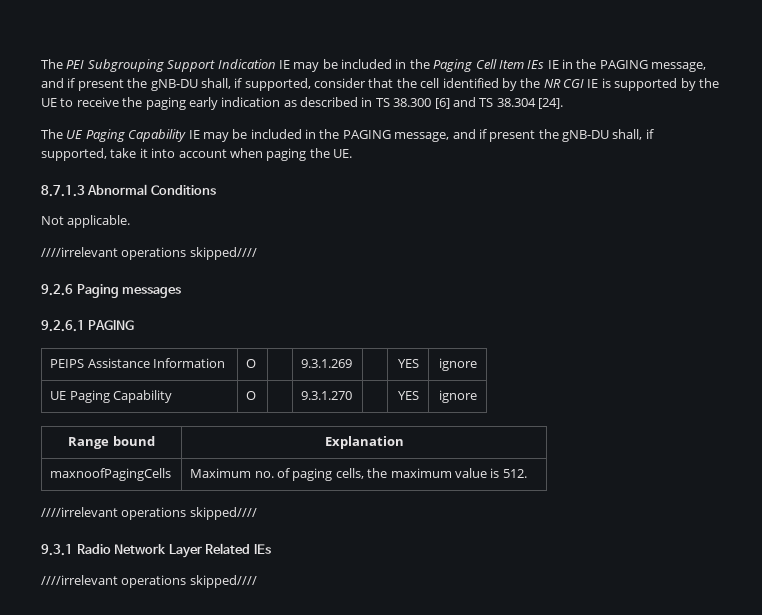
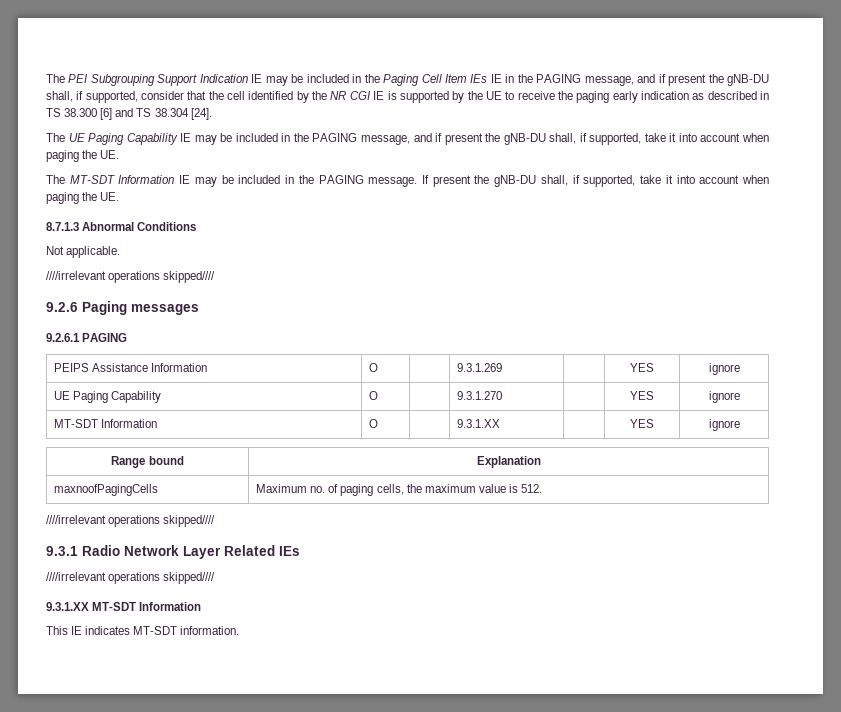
(352, 153) none -> [46,175,770,187] [46,192,120,204] // The MT-SDT Information IE may be included in the PAGING message. If present the gNB-DU shall, if supported, take it into account when paging the UE.
(477, 396) none -> [54,419,158,428] [369,419,379,428] [457,419,501,428] [630,419,654,428] [708,419,740,431] // MT-SDT Information | O | | 9.3.1.XX | | YES | ignore
(257, 581) none -> [46,602,202,611] [46,626,240,635] // 9.3.1.XX MT-SDT Information // This IE indicates MT-SDT information.

